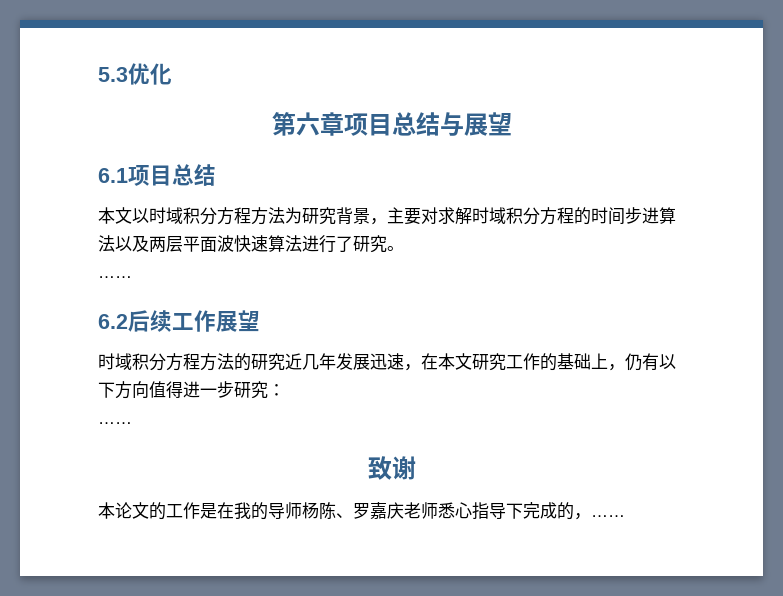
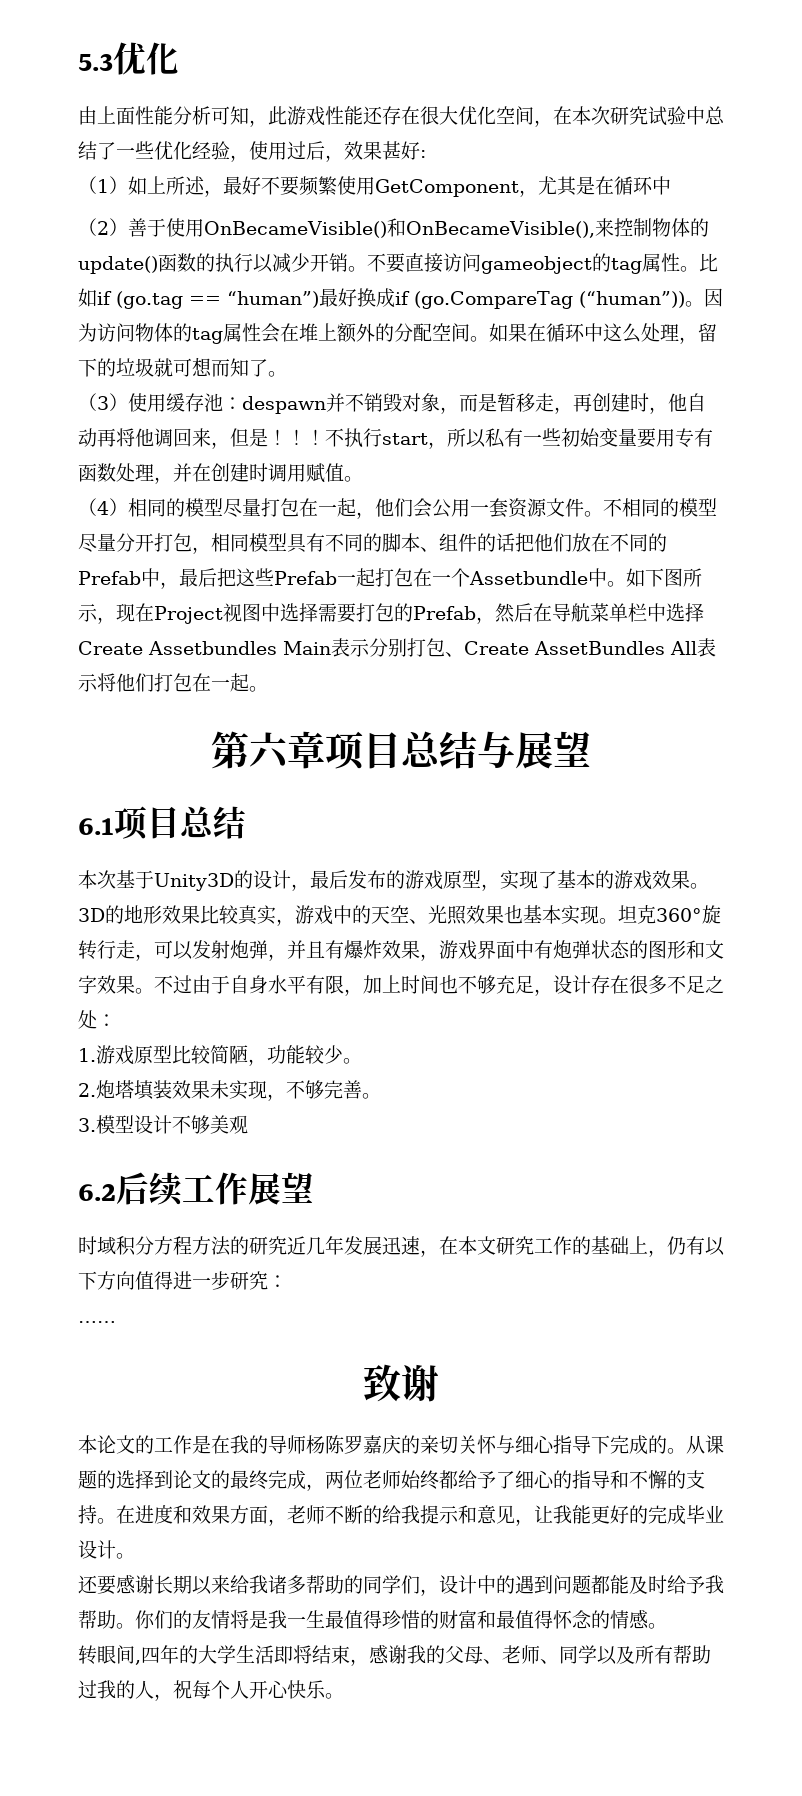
(172, 74) none -> [78,106,725,127] [78,141,426,162] [78,176,671,197] [78,218,709,238] [78,253,718,274] [78,288,723,309] [78,323,717,344] [78,357,287,377] [78,393,706,414] [78,428,713,449] [78,463,363,484] [78,498,717,519] [78,533,667,554] [78,568,702,589] [78,603,704,624] [78,638,716,657] [78,673,268,692] // 由上面性能分析可知，此游戏性能还存在很大优化空间，在本次研究试验中总结了一些优化经验，使用过后，效果甚好: // （1）如上所述，最好不要频繁使用GetComponent，尤其是在循环中 // （2）善于使用OnBecameVisible()和OnBecameVisible(),来控制物体的update()函数的执行以减少开销。不要直接访问gameobject的tag属性。比如if (go.tag == “human”)最好换成if (go.CompareTag (“human”))。因为访问物体的tag属性会在堆上额外的分配空间。如果在循环中这么处理，留下的垃圾就可想而知了。 // （3）使用缓存池：despawn并不销毁对象，而是暂移走，再创建时，他自动再将他调回来，但是！！！不执行start，所以私有一些初始变量要用专有函数处理，并在创建时调用赋值。 // （4）相同的模型尽量打包在一起，他们会公用一套资源文件。不相同的模型尽量分开打包，相同模型具有不同的脚本、组件的话把他们放在不同的Prefab中，最后把这些Prefab一起打包在一个Assetbundle中。如下图所示，现在Project视图中选择需要打包的Prefab，然后在导航菜单栏中选择Create Assetbundles Main表示分别打包、Create AssetBundles All表示将他们打包在一起。
[115,207,676,225] [98,235,404,253] [98,276,132,278] 文以时域积分方程方法为研究背景，主要对求解时域积分方程的时间步进算法以及两层平面波快速算法进行了研究。 // …… -> [97,870,709,891] [78,905,721,926] [78,940,724,961] [78,975,724,996] [78,1010,116,1029] [78,1045,362,1066] [78,1080,381,1101] [78,1115,248,1134] 次基于Unity3D的设计，最后发布的游戏原型，实现了基本的游戏效果。3D的地形效果比较真实，游戏中的天空、光照效果也基本实现。坦克360°旋转行走，可以发射炮弹，并且有爆炸效果，游戏界面中有炮弹状态的图形和文字效果。不过由于自身水平有限，加上时间也不够充足，设计存在很多不足之处： // 1.游戏原型比较简陋，功能较少。 // 2.炮塔填装效果未实现，不够完善。 // 3.模型设计不够美观
[336,502,625,520] 、罗嘉庆老师悉心指导下完成的，…… -> [344,1435,724,1455] [78,1470,705,1491] [78,1505,724,1526] [78,1540,135,1559] [78,1575,724,1596] [78,1610,667,1629] [78,1645,711,1666] [78,1680,344,1701] 罗嘉庆的亲切关怀与细心指导下完成的。从课题的选择到论文的最终完成，两位老师始终都给予了细心的指导和不懈的支持。在进度和效果方面，老师不断的给我提示和意见，让我能更好的完成毕业设计。 // 还要感谢长期以来给我诸多帮助的同学们，设计中的遇到问题都能及时给予我帮助。你们的友情将是我一生最值得珍惜的财富和最值得怀念的情感。 // 转眼间,四年的大学生活即将结束，感谢我的父母、老师、同学以及所有帮助过我的人，祝每个人开心快乐。

